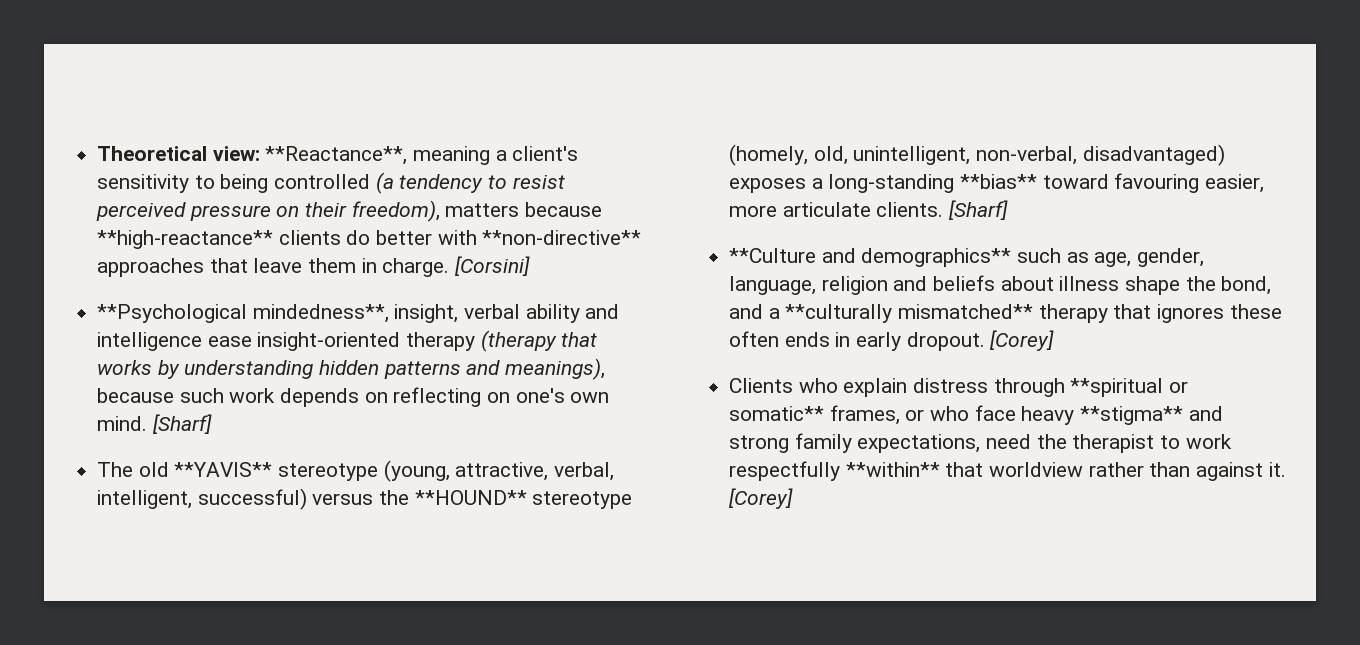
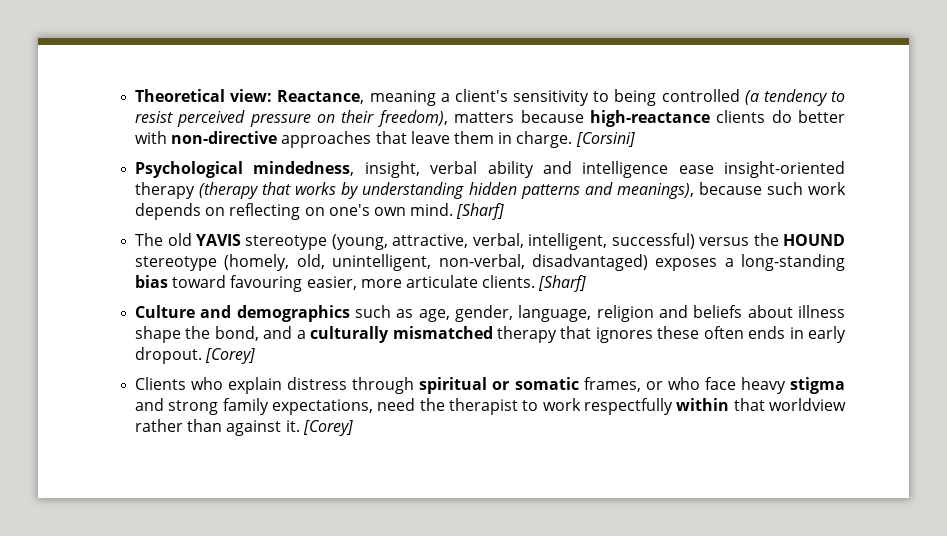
[265,146,408,165] **Reactance**, -> [277,90,365,104] Reactance,
[97,230,274,249] **high-reactance** -> [589,110,710,127] high-reactance
[482,230,642,245] **non-directive** -> [171,131,278,144] non-directive
[97,304,389,323] **Psychological mindedness**, -> [135,161,355,178] Psychological mindedness,
[174,462,273,477] **YAVIS** -> [195,234,241,246] YAVIS
[414,490,527,505] **HOUND** -> [782,234,845,246] HOUND
[960,174,1038,189] **bias** -> [135,275,169,288] bias
[729,248,1012,267] **Culture and demographics** -> [135,305,350,322] Culture and demographics
[785,304,1034,323] **culturally mismatched** -> [310,326,493,343] culturally mismatched
[1070,378,1189,397] [729,406,825,421] **spiritual or somatic** -> [419,377,579,394] spiritual or somatic
[1080,406,1184,425] **stigma** -> [789,377,845,394] stigma
[845,462,940,477] **within** -> [676,398,730,411] within

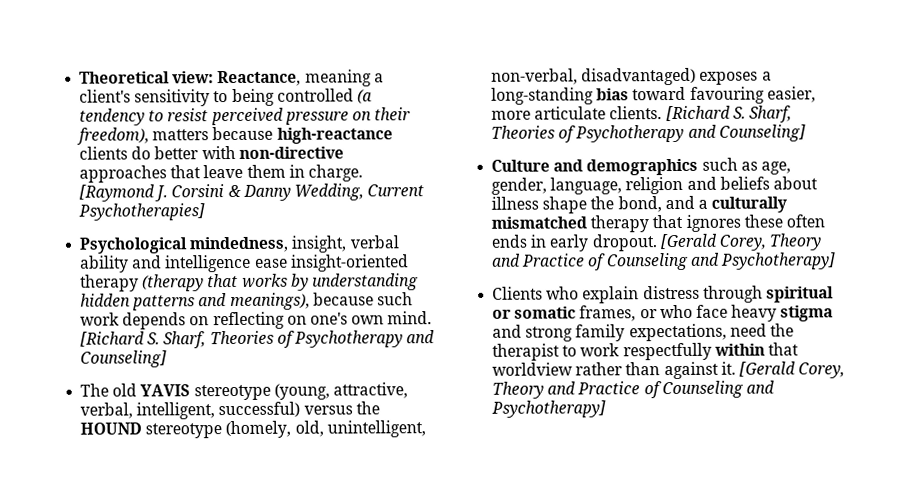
[575,132,635,147] [Corsini] -> [79,183,425,202] [78,203,206,221] [Raymond J. Corsini & Danny Wedding, Current Psychotherapies]
[456,203,505,220] [Sharf] -> [80,330,436,349] [80,350,168,368] [Richard S. Sharf, Theories of Psychotherapy and Counseling]
[538,275,587,292] [Sharf] -> [665,105,792,123] [491,124,806,143] [Richard S. Sharf, Theories of Psychotherapy and Counseling]
[205,348,256,364] [Corey] -> [659,233,823,251] [492,252,836,271] [Gerald Corey, Theory and Practice of Counseling and Psychotherapy]
[302,420,353,436] [Corey] -> [738,361,846,379] [492,380,775,399] [491,400,607,418] [Gerald Corey, Theory and Practice of Counseling and Psychotherapy]

